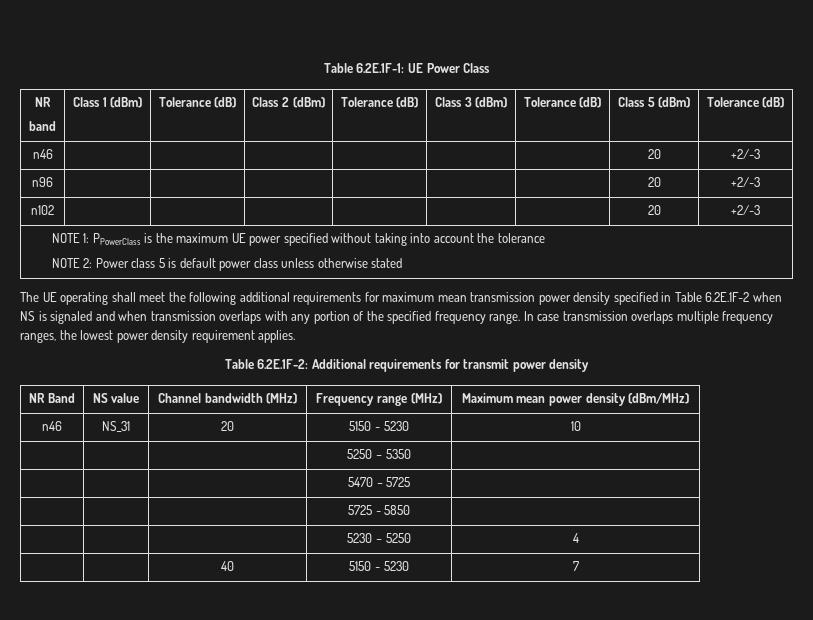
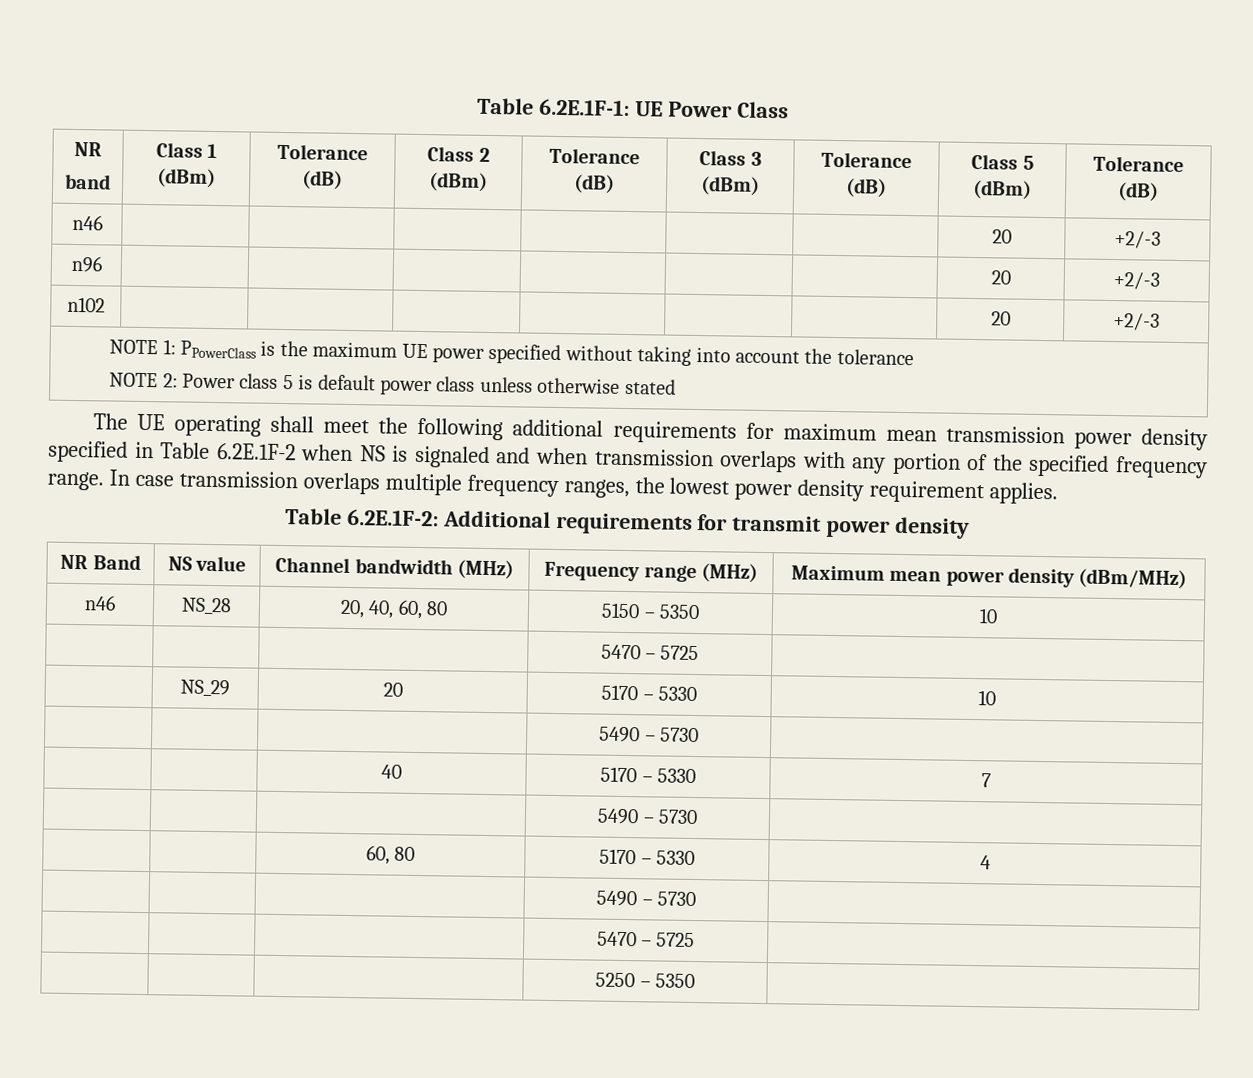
[102,421,130,432] [220,421,234,431] [349,421,409,431] [570,421,581,431] [347,449,411,459] [347,477,411,487] [347,505,411,515] [347,533,411,543] [572,533,579,543] [220,561,234,571] [349,561,409,571] [572,561,579,571] NS_31 | 20 | 5150 - 5230 | 10 // | | | 5250 – 5350 | // | | | 5470 – 5725 | // | | | 5725 - 5850 | // | | | 5230 – 5250 | 4 // | | 40 | 5150 - 5230 | 7 -> [181,597,232,615] [339,599,449,620] [601,602,700,620] [979,608,998,624] [600,644,700,661] [180,679,230,697] [382,682,403,697] [601,684,697,702] [978,690,996,706] [599,726,699,743] [381,764,402,779] [600,766,696,784] [981,773,991,788] [597,808,698,825] [365,845,416,865] [599,848,695,866] [979,855,991,870] [596,890,696,907] [596,931,696,948] [595,972,695,989] NS_28 | 20, 40, 60, 80 | 5150 – 5350 | 10 // | | | 5470 – 5725 | // | NS_29 | 20 | 5170 – 5330 | 10 // | | | 5490 – 5730 | // | | 40 | 5170 – 5330 | 7 // | | | 5490 – 5730 | // | | 60, 80 | 5170 – 5330 | 4 // | | | 5490 – 5730 | // | | | 5470 – 5725 | // | | | 5250 – 5350 |

